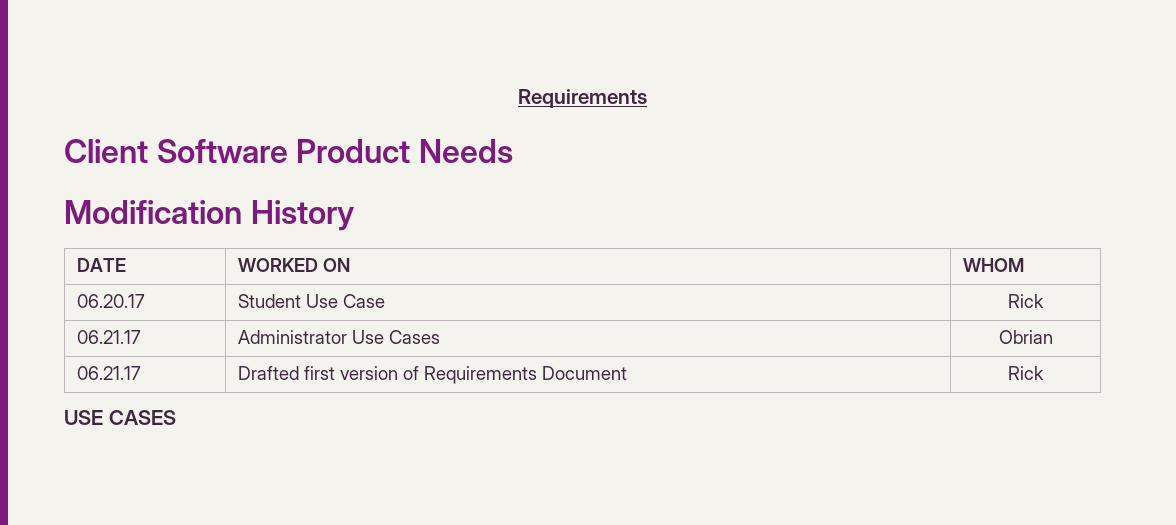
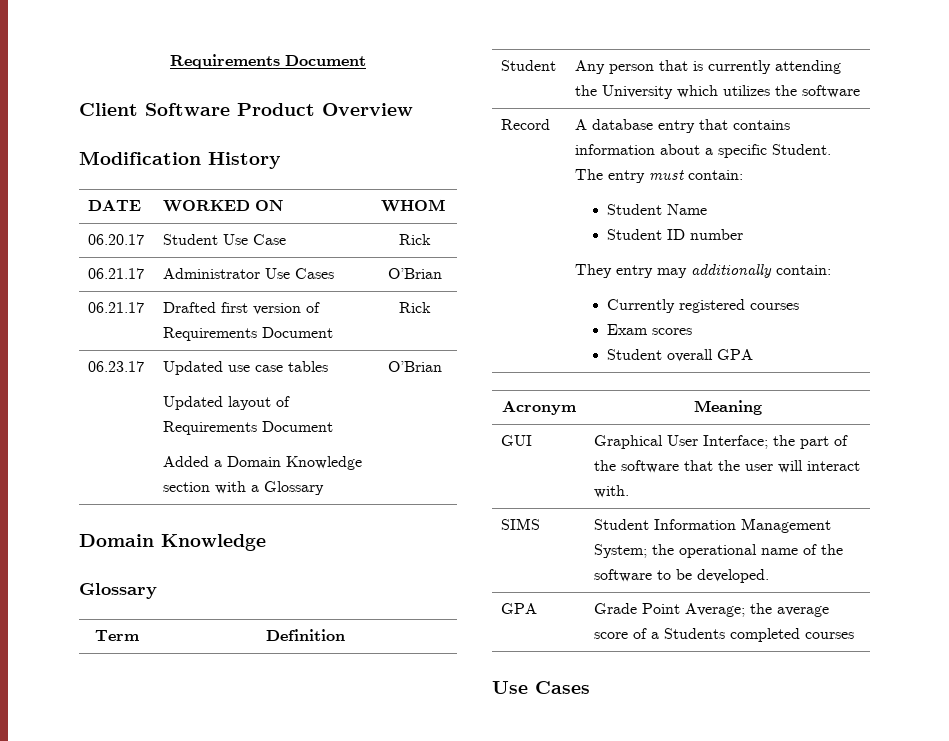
[518,89,647,108] Requirements -> [170,54,366,69] Requirements Document
[418,139,513,163] Needs -> [322,103,413,116] Overview
[998,330,1053,344] Obrian -> [387,268,442,279] O’Brian
[64,410,176,425] // USE CASES -> [88,361,145,372] [163,361,329,375] [163,396,291,410] [163,421,334,435] [163,456,363,470] [163,481,325,495] [387,361,442,372] [79,534,266,551] [79,583,157,599] [94,630,139,641] [265,629,345,641] [501,60,557,71] [575,60,842,74] [575,85,861,99] [501,119,551,130] [575,119,791,133] [575,144,832,158] [575,169,744,183] [606,204,707,215] [606,229,743,240] [575,264,832,278] [606,299,799,313] [606,324,692,335] [606,349,753,362] [502,401,576,415] [693,400,762,415] [501,435,533,446] [594,435,849,449] [594,460,861,473] [594,485,630,498] [501,518,541,530] [594,518,832,533] [594,544,844,558] [594,569,770,583] [501,603,538,614] [594,603,830,617] [594,628,855,642] [492,681,590,694] // 06.23.17 | Updated use case tables // Updated layout of Requirements Document // Added a Domain Knowledge section with a Glossary | O’Brian // Domain Knowledge // Glossary // Term | Definition // Student | Any person that is currently attending the University which utilizes the software // Record | A database entry that contains information about a specific Student. The entry must contain: // Student Name // Student ID number // They entry may additionally contain: // Currently registered courses // Exam scores // Student overall GPA // Acronym | Meaning // GUI | Graphical User Interface; the part of the software that the user will interact with. // SIMS | Student Information Management System; the operational name of the software to be developed. // GPA | Grade Point Average; the average score of a Students completed courses // Use Cases

